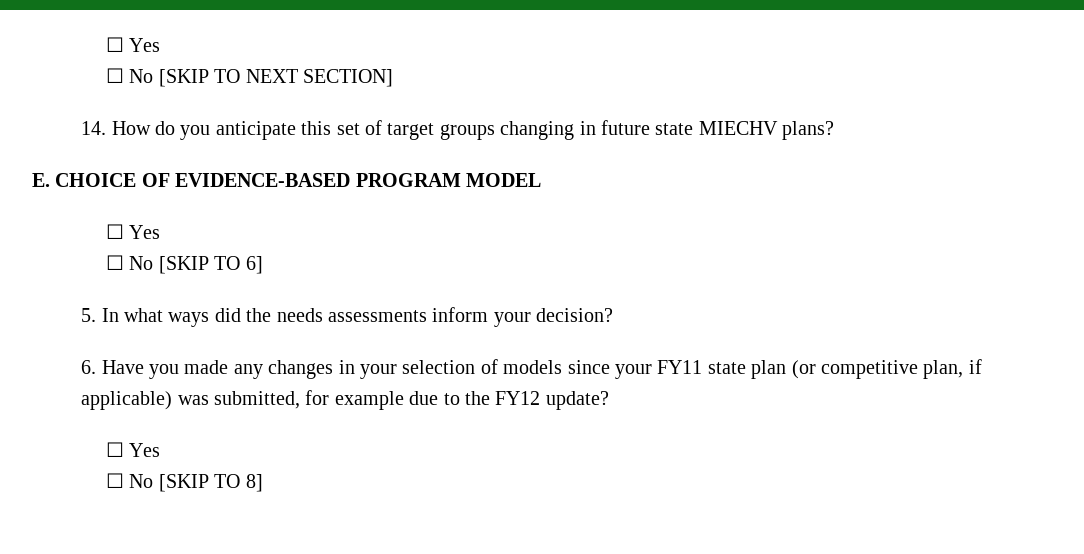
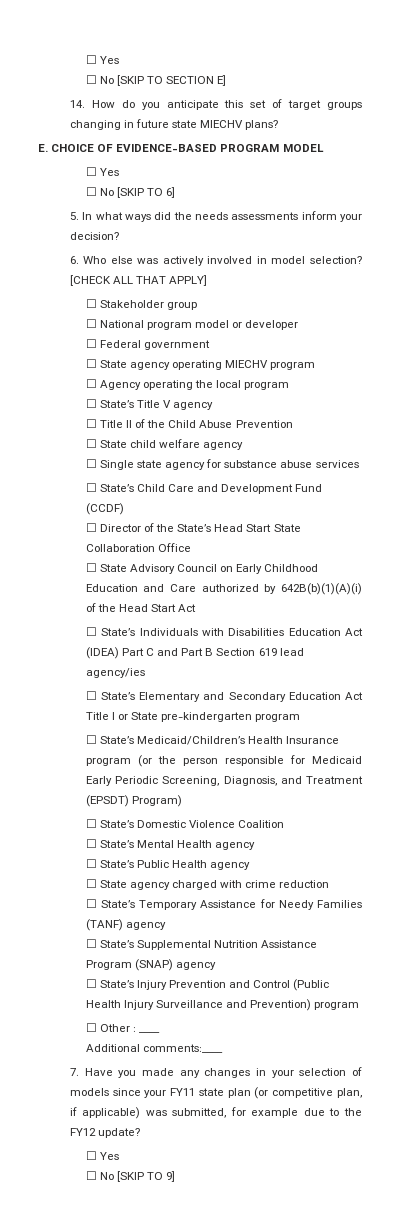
[105,37,161,52] [105,68,393,87] ☐ Yes // ☐ No [SKIP TO NEXT SECTION] -> [85,55,119,64] [85,75,227,86] ☐ Yes // ☐ No [SKIP TO SECTION E]
(97, 367) none -> [83,256,362,266] [69,275,208,286] [85,299,198,310] [85,319,299,330] [85,339,211,350] [85,359,316,370] [85,379,290,390] [85,399,214,410] [85,419,293,428] [85,439,244,450] [85,459,359,470] [85,483,323,494] [85,503,124,515] [85,523,301,532] [85,543,191,552] [85,563,319,574] [85,583,362,595] [85,603,197,612] [85,627,363,636] [85,647,304,659] [85,668,145,678] [85,691,364,702] [85,712,301,722] [85,735,340,745] [85,755,363,767] [85,776,363,786] [85,795,182,807] [85,819,285,828] [85,839,256,850] [85,859,251,870] [85,879,330,890] [85,899,363,910] [85,919,166,931] [85,939,318,950] [85,959,217,971] [85,979,330,991] [85,999,360,1011] [85,1023,137,1032] [139,1032,161,1033] [85,1044,223,1053] [69,1068,79,1076] Who else was actively involved in model selection? [CHECK ALL THAT APPLY] // ☐ Stakeholder group // ☐ National program model or developer // ☐ Federal government // ☐ State agency operating MIECHV program // ☐ Agency operating the local program // ☐ State’s Title V agency // ☐ Title II of the Child Abuse Prevention // ☐ State child welfare agency // ☐ Single state agency for substance abuse services // ☐ State’s Child Care and Development Fund (CCDF) // ☐ Director of the State’s Head Start State Collaboration Office // ☐ State Advisory Council on Early Childhood Education and Care authorized by 642B(b)(1)(A)(i) of the Head Start Act // ☐ State’s Individuals with Disabilities Education Act (IDEA) Part C and Part B Section 619 lead agency/ies // ☐ State’s Elementary and Secondary Education Act Title I or State pre-kindergarten program // ☐ State’s Medicaid/Children’s Health Insurance program (or the person responsible for Medicaid Early Periodic Screening, Diagnosis, and Treatment (EPSDT) Program) // ☐ State’s Domestic Violence Coalition // ☐ State’s Mental Health agency // ☐ State’s Public Health agency // ☐ State agency charged with crime reduction // ☐ State’s Temporary Assistance for Needy Families (TANF) agency // ☐ State’s Supplemental Nutrition Assistance Program (SNAP) agency // ☐ State’s Injury Prevention and Control (Public Health Injury Surveillance and Prevention) program // ☐ Other : ____ // Additional comments:____ // 7.
[245,474,263,492] 8] -> [166,1171,176,1182] 9]

